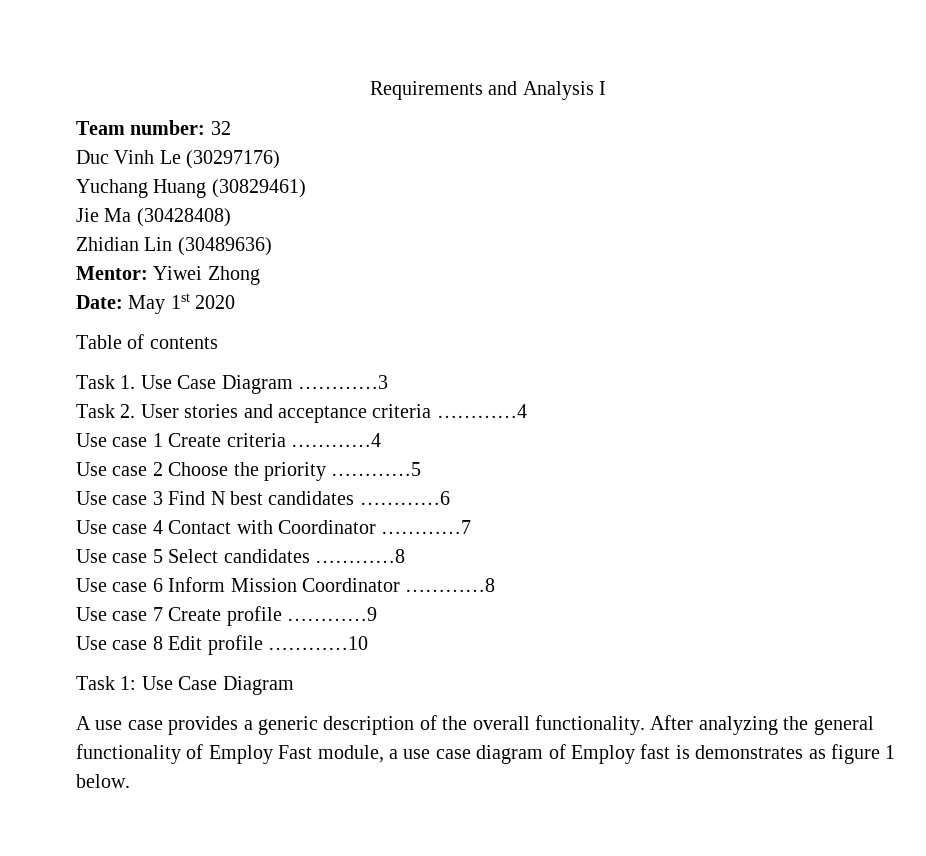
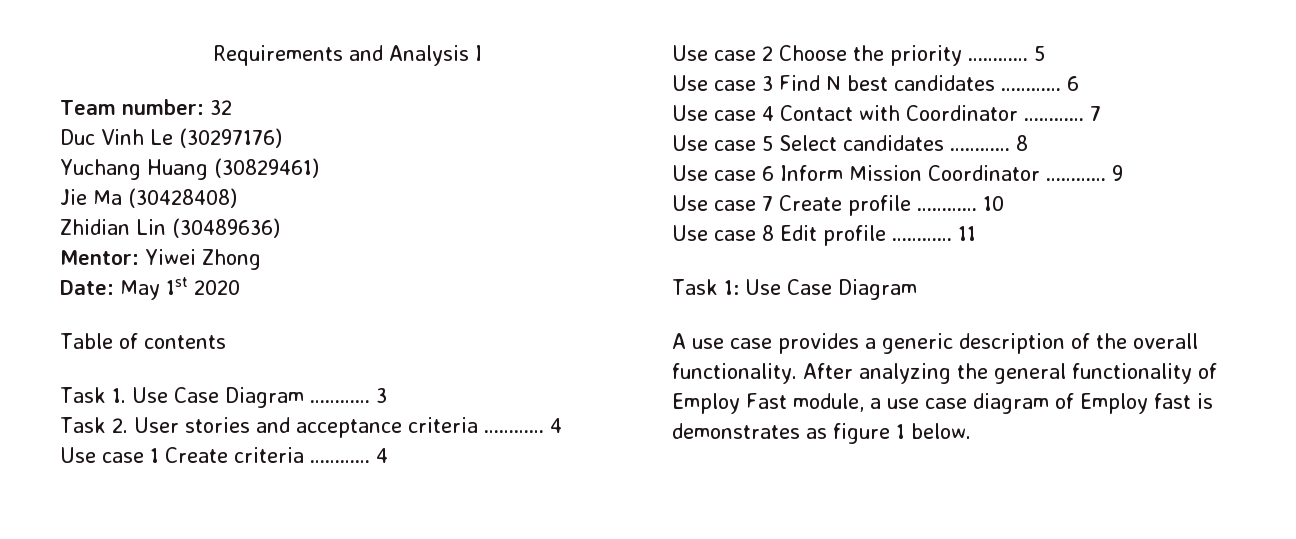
[298,375,388,389] …………3 -> [309,388,387,403] ………… 3
[436,404,527,418] …………4 -> [483,418,562,433] ………… 4
[291,433,381,447] …………4 -> [310,448,388,463] ………… 4
[331,462,422,476] …………5 -> [968,46,1045,61] ………… 5
[359,491,450,505] …………6 -> [1001,76,1079,91] ………… 6
[381,520,472,534] …………7 -> [1024,106,1101,121] ………… 7
[315,549,405,563] …………8 -> [950,135,1028,151] ………… 8
[405,578,496,592] …………8 -> [1046,165,1123,181] ………… 9
[287,607,377,621] …………9 -> [917,196,1004,211] ………… 10
[268,636,368,650] …………10 -> [892,226,976,241] ………… 11

